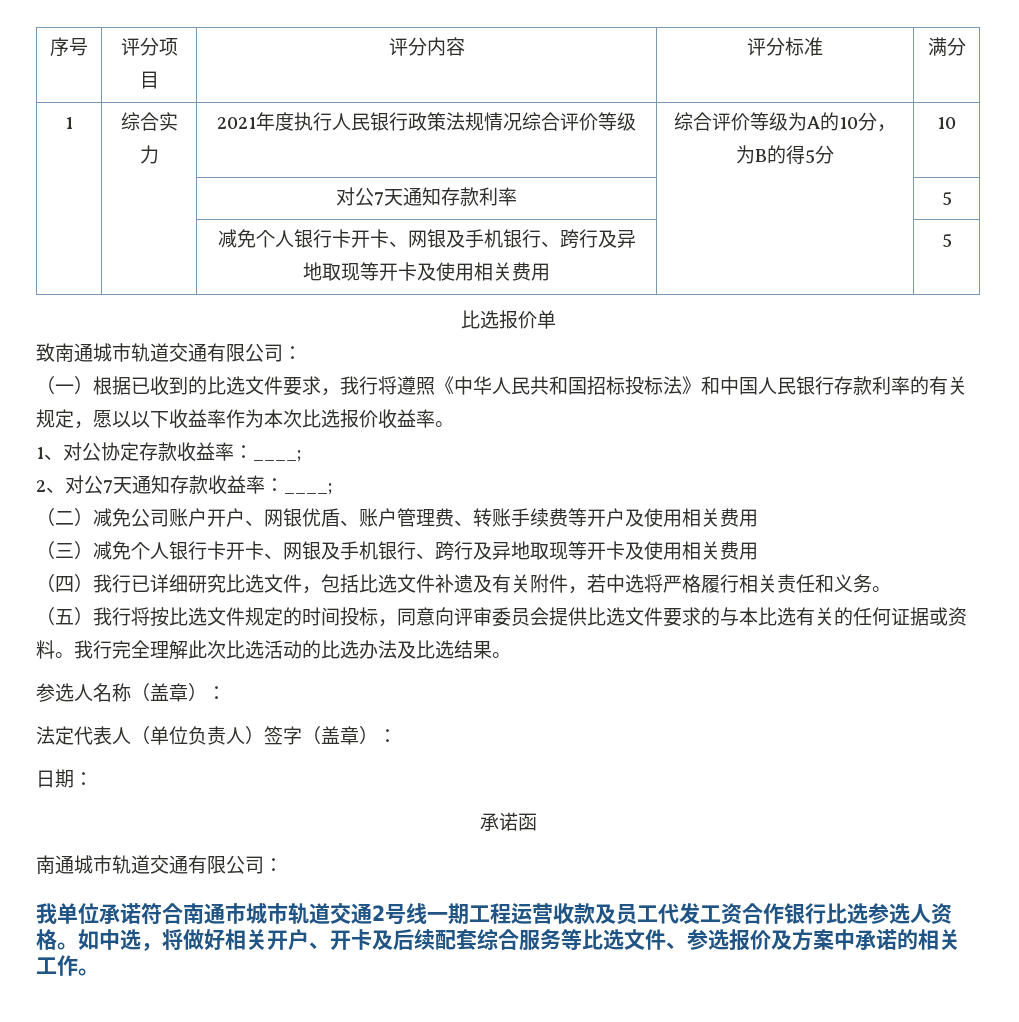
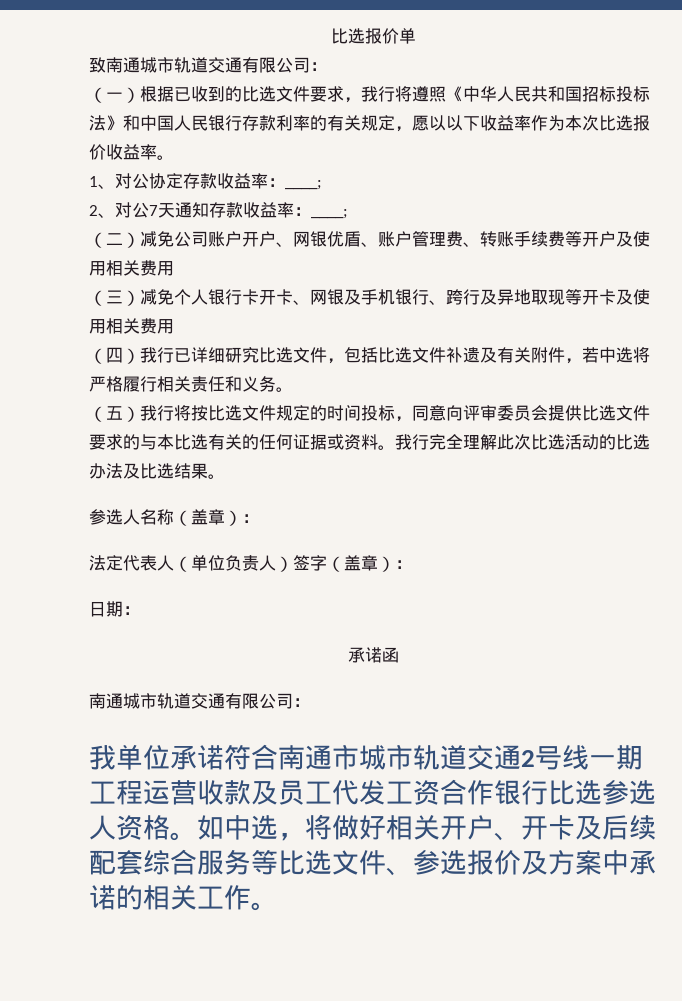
[50,37,88,57] [120,37,178,56] [139,71,159,89] [388,37,465,56] [747,37,823,56] [927,37,966,56] [65,117,73,129] [120,112,178,131] [139,145,159,164] [217,112,636,131] [674,112,896,132] [736,145,834,164] [937,117,956,129] [336,187,517,206] [941,192,952,205] [217,229,636,249] [303,262,550,281] [941,234,952,247] 序号 | 评分项目 | 评分内容 | 评分标准 | 满分 // 1 | 综合实力 | 2021年度执行人民银行政策法规情况综合评价等级 | 综合评价等级为A的10分，为B的得5分 | 10 // | | 对公7天通知存款利率 | | 5 // | | 减免个人银行卡开卡、网银及手机银行、跨行及异地取现等开卡及使用相关费用 | | 5 // -> (330, 36) none

